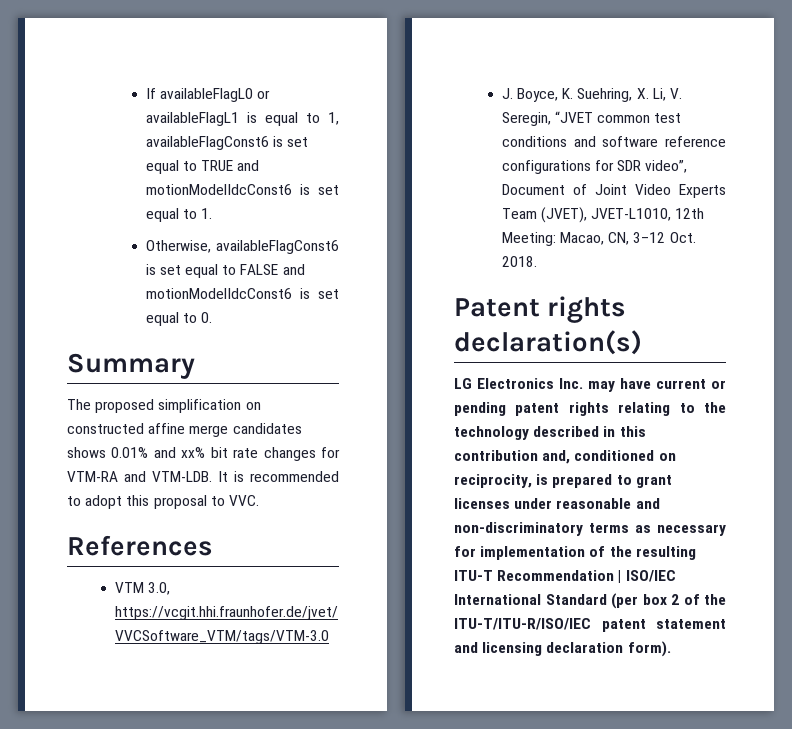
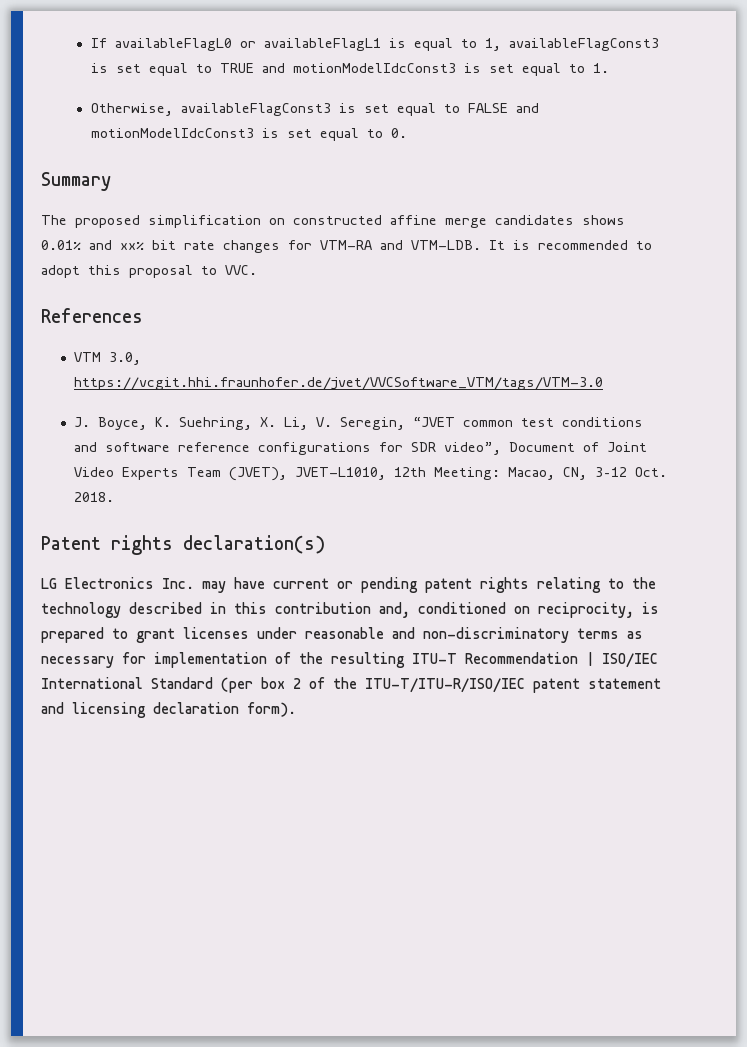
[145,136,269,150] availableFlagConst6 -> [508,38,659,51] availableFlagConst3
[145,184,292,195] motionModelIdcConst6 -> [292,63,456,73] motionModelIdcConst3
[216,240,339,254] availableFlagConst6 -> [180,103,331,116] availableFlagConst3
[145,288,292,299] motionModelIdcConst6 -> [90,128,254,138] motionModelIdcConst3

